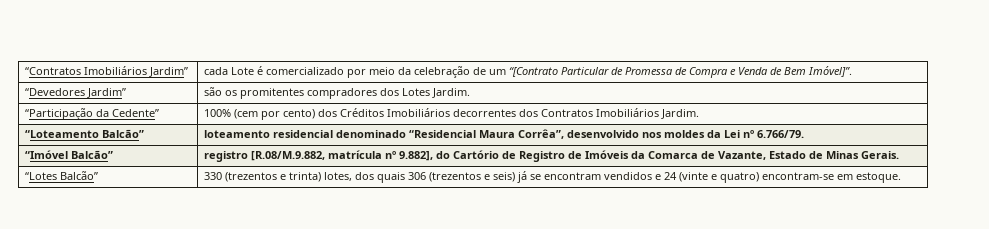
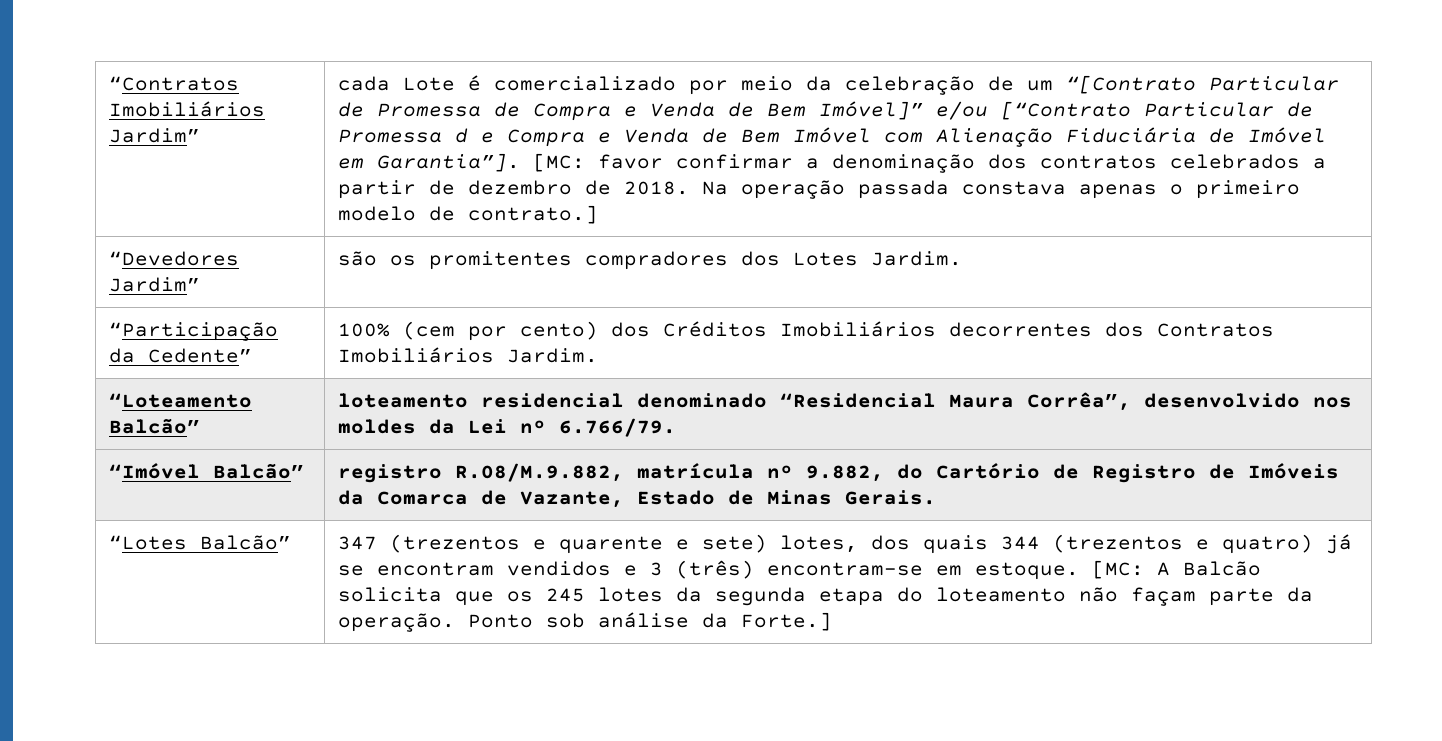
[807,66,852,77] Imóvel]”. -> [819,101,1314,120] [338,127,1327,147] [338,153,1327,173] [338,180,1301,199] [338,205,599,224] Imóvel]” e/ou [“Contrato Particular de Promessa d e Compra e Venda de Bem Imóvel com Alienação Fiduciária de Imóvel em Garantia”]. [MC: favor confirmar a denominação dos contratos celebrados a partir de dezembro de 2018. Na operação passada constava apenas o primeiro modelo de contrato.]
[250,151,325,161] [R.08/M.9.882, -> [455,463,625,482] R.08/M.9.882,
[398,151,433,161] 9.882], -> [806,465,885,482] 9.882,
[203,172,321,182] 330 (trezentos e trinta) -> [338,534,768,554] 347 (trezentos e quarente e sete)
[407,172,515,182] 306 (trezentos e seis) -> [1001,534,1314,554] 344 (trezentos e quatro)
[663,172,901,183] 24 (vinte e quatro) encontram-se em estoque. -> [650,560,1262,580] [338,587,1314,606] [338,612,833,632] 3 (três) encontram-se em estoque. [MC: A Balcão solicita que os 245 lotes da segunda etapa do loteamento não façam parte da operação. Ponto sob análise da Forte.]

